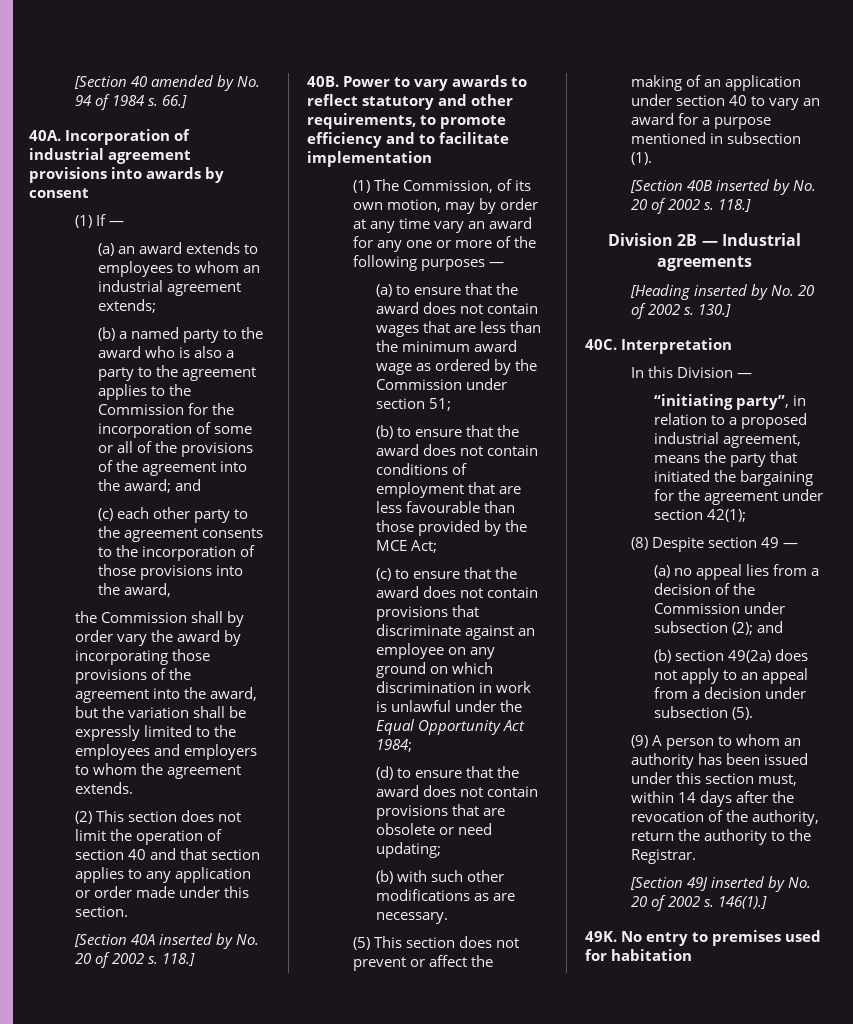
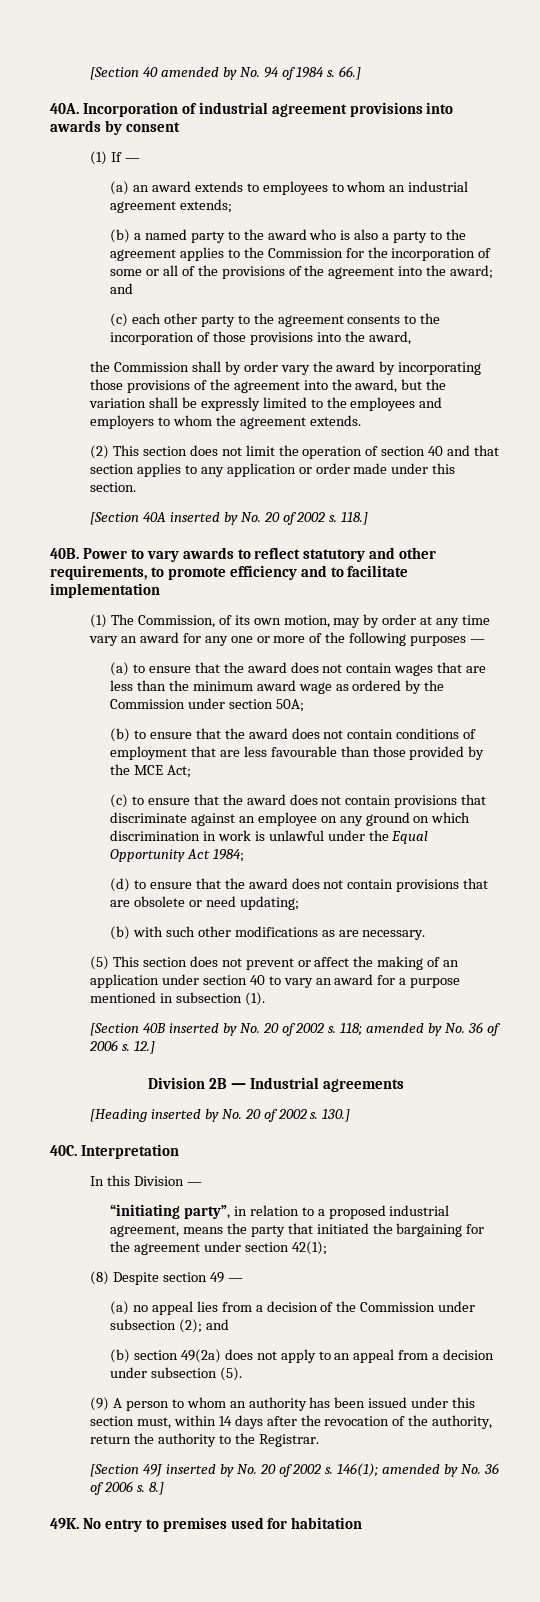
[428,398,451,411] 51; -> [275,699,304,712] 50A;
[718,199,752,212] 118.] -> [340,1022,501,1036] [89,1040,155,1054] 118; amended by No. 36 of 2006 s. 12.]
[718,896,768,909] 146(1).] -> [337,1463,499,1477] [90,1481,164,1495] 146(1); amended by No. 36 of 2006 s. 8.]

